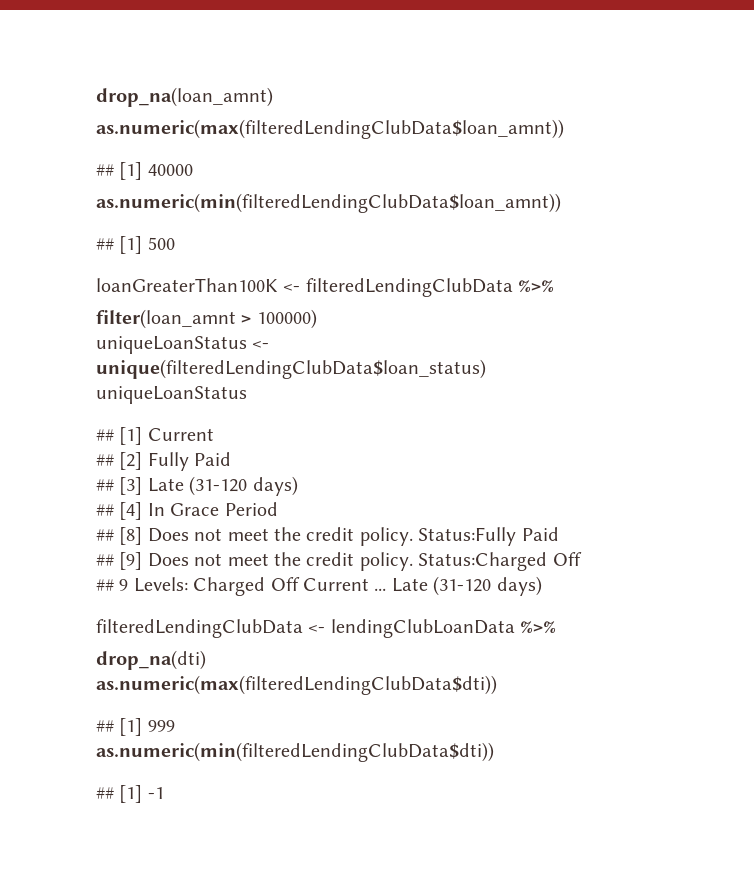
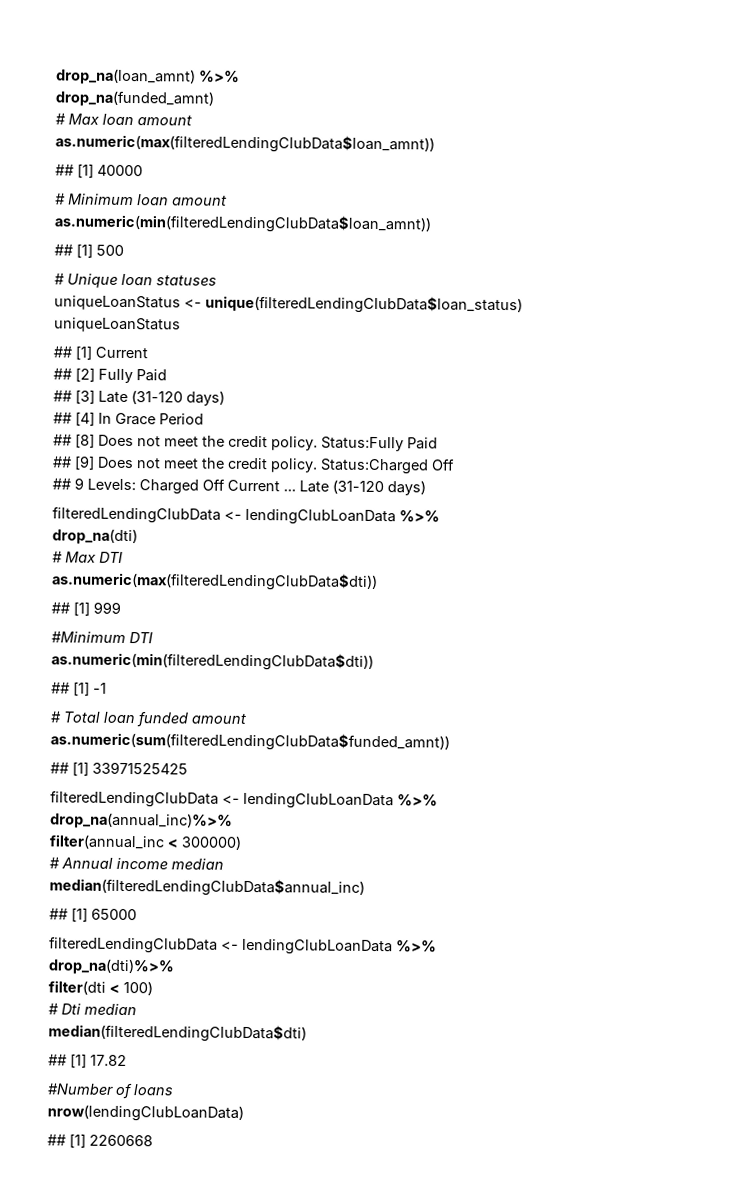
(273, 97) none -> [199,70,240,83] [55,90,214,107] [55,113,192,126] %>% // drop_na(funded_amnt) // # Max loan amount
(193, 170) none -> [55,193,227,206] // # Minimum loan amount
[96,278,555,297] [96,309,317,329] loanGreaterThan100K <- filteredLendingClubData %>% // filter(loan_amnt > 100000) -> [54,273,217,288] # Unique loan statuses
(206, 660) none -> [52,551,123,563] // # Max DTI
(175, 726) none -> [51,631,153,644] // #Minimum DTI
(164, 793) none -> [50,711,246,728] [50,731,450,752] [50,761,188,776] [50,790,438,810] [50,812,233,829] [49,834,242,850] [49,857,224,870] [49,877,365,897] [49,907,137,922] [49,936,437,956] [48,958,175,975] [48,980,153,996] [48,1003,137,1016] [48,1023,307,1043] [48,1053,127,1068] [47,1082,174,1100] [47,1104,244,1122] [47,1133,153,1148] // # Total loan funded amount // as.numeric(sum(filteredLendingClubData$funded_amnt)) // ## [1] 33971525425 // filteredLendingClubData <- lendingClubLoanData %>% // drop_na(annual_inc)%>% // filter(annual_inc < 300000) // # Annual income median // median(filteredLendingClubData$annual_inc) // ## [1] 65000 // filteredLendingClubData <- lendingClubLoanData %>% // drop_na(dti)%>% // filter(dti < 100) // # Dti median // median(filteredLendingClubData$dti) // ## [1] 17.82 // #Number of loans // nrow(lendingClubLoanData) // ## [1] 2260668

